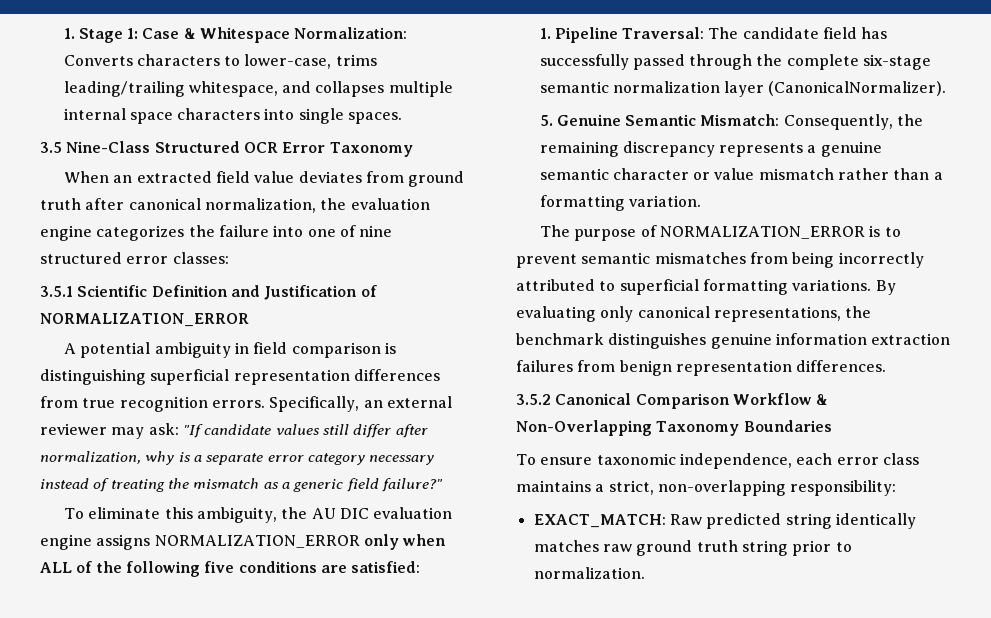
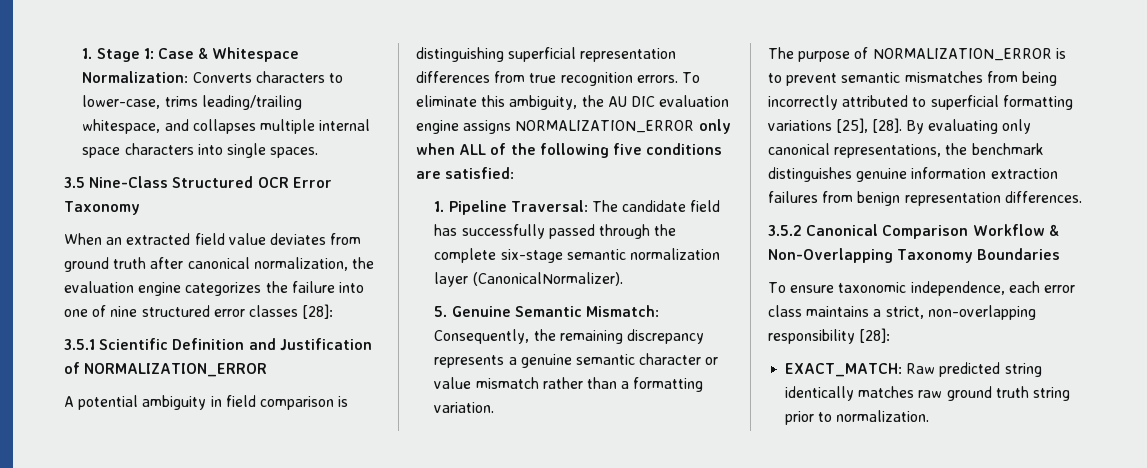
[172,252,229,264] classes: -> [248,304,334,319] classes [28]:
[269,396,452,412] [40,423,428,439] [40,451,435,465] [40,478,443,492] Specifically, an external reviewer may ask: "If candidate values still differ after normalization, why is a separate error category necessary instead of treating the mismatch as a generic field failure?" // -> (678, 79) none
[792,279,872,291] variations. -> [768,118,903,133] variations [25], [28].
[790,480,897,496] responsibility: -> [768,328,891,344] responsibility [28]:

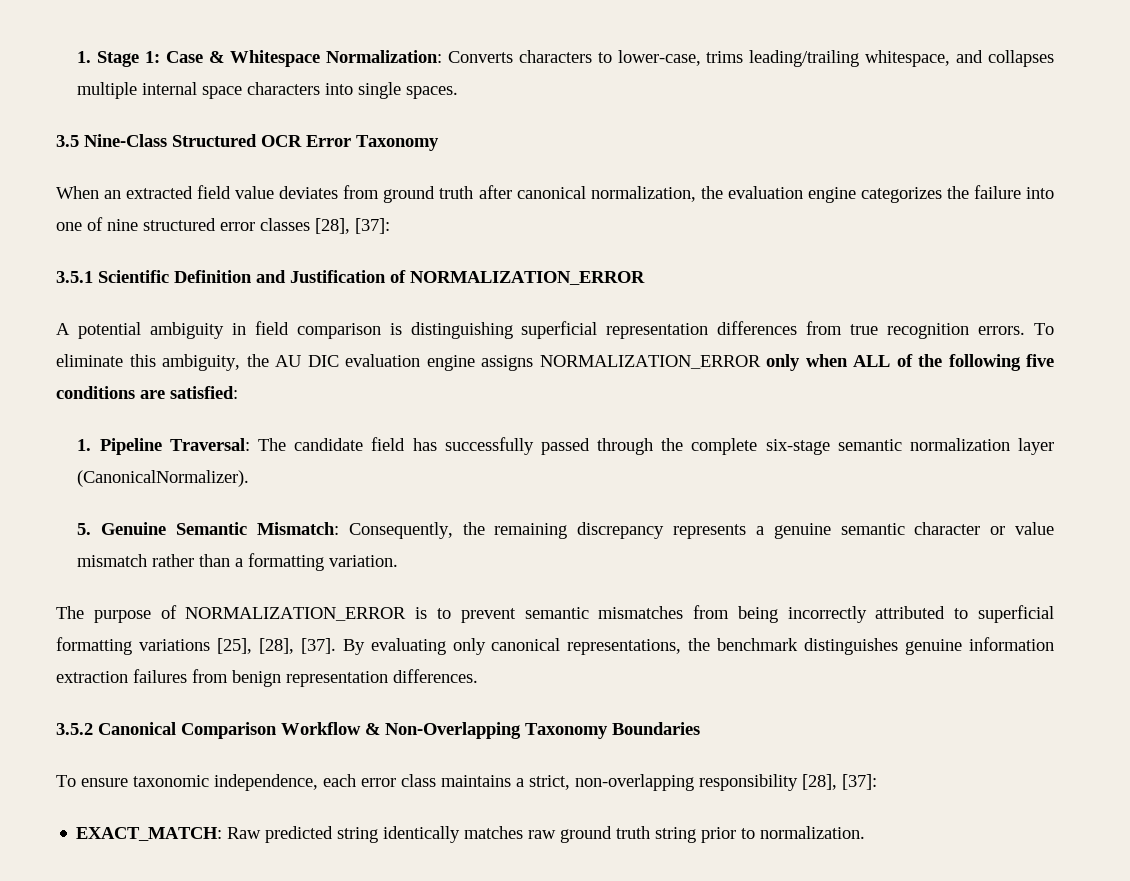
[302,304,334,319] [28]: -> [315,218,390,234] [28], [37]:
[872,118,903,133] [28]. -> [258,638,336,654] [28], [37].
[859,328,891,343] [28]: -> [802,774,877,790] [28], [37]:

